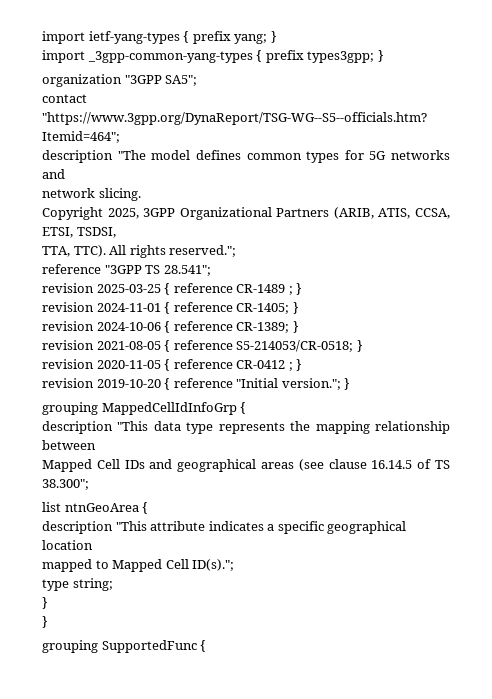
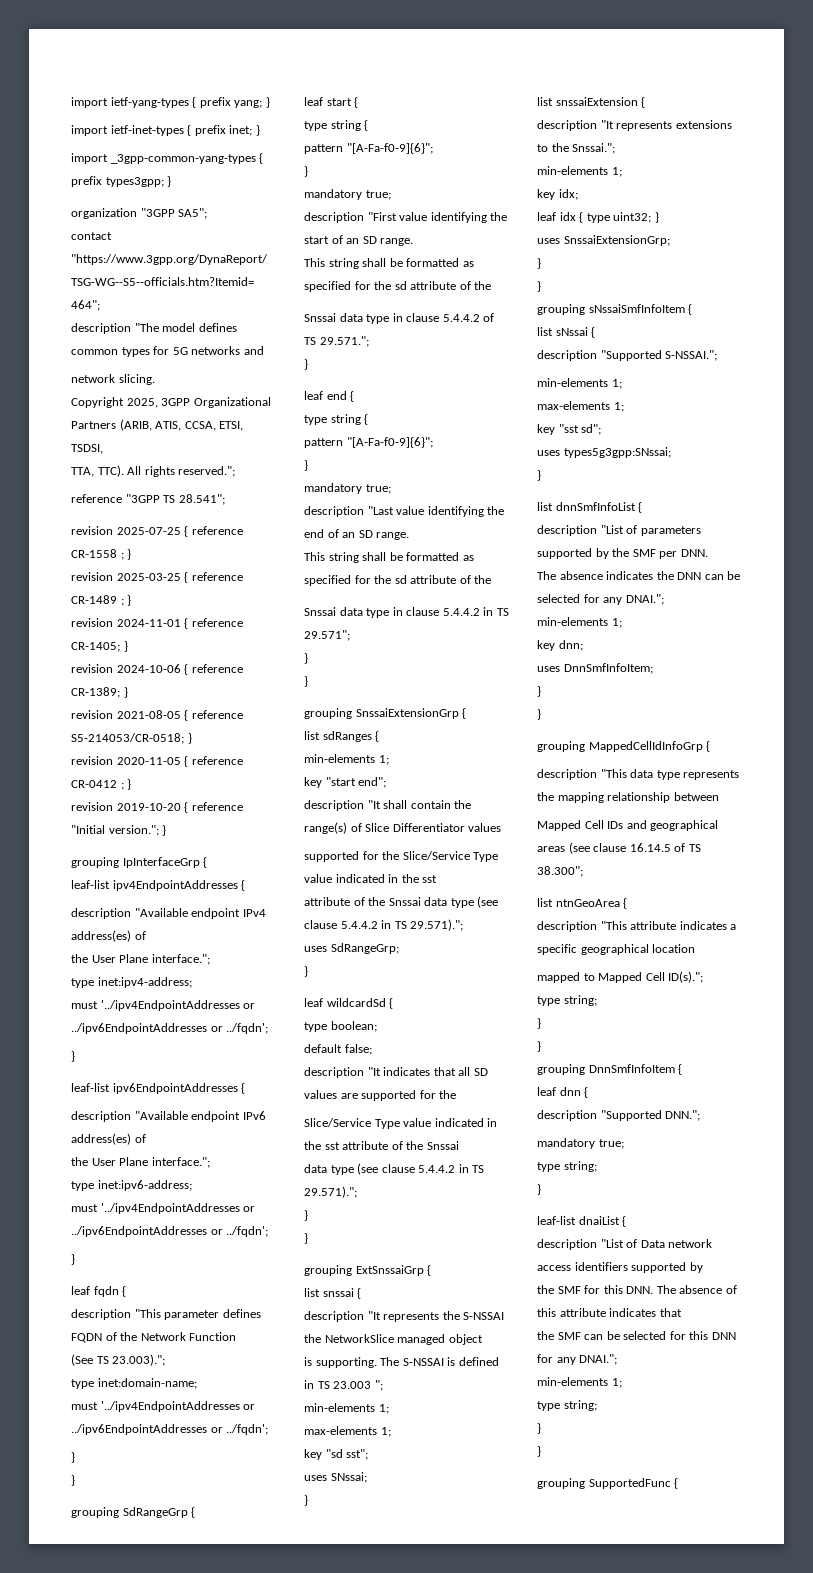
(277, 37) none -> [71,125,260,136] // import ietf-inet-types { prefix inet; }
(211, 270) none -> [71,526,243,537] [71,549,132,560] // revision 2025-07-25 { reference CR-1558 ; }
(351, 384) none -> [71,857,208,868] [71,880,246,891] [71,908,266,919] [71,930,146,942] [71,954,210,965] [71,977,192,988] [71,1000,256,1011] [71,1023,269,1034] [71,1051,75,1062] [71,1083,246,1094] [71,1111,266,1122] [71,1133,146,1145] [71,1157,210,1168] [71,1180,192,1191] [71,1203,256,1214] [71,1226,269,1237] [71,1254,75,1265] [71,1286,127,1297] [71,1309,261,1320] [71,1332,237,1343] [71,1354,166,1366] [71,1378,197,1389] [71,1401,256,1412] [71,1424,269,1435] [71,1452,75,1463] [71,1475,75,1486] [71,1507,196,1518] [304,97,359,108] [304,120,369,131] [304,143,433,154] [304,166,308,177] [304,189,391,200] [304,212,508,223] [304,235,414,246] [304,258,474,269] [304,281,492,292] [304,313,495,324] [304,336,369,347] [304,359,308,370] [304,391,355,402] [304,414,369,425] [304,437,433,448] [304,460,308,471] [304,483,391,494] [304,506,505,517] [304,529,410,540] [304,552,474,563] [304,575,492,586] [304,607,509,618] [304,630,350,641] [304,653,308,664] [304,676,308,687] [304,708,467,719] [304,731,380,742] [304,754,389,765] [304,777,387,788] [304,800,472,811] [304,822,502,834] [304,851,499,862] [304,874,438,883] [304,896,499,908] [304,919,464,931] [304,943,399,954] [304,966,308,977] [304,998,394,1009] [304,1021,377,1032] [304,1044,372,1055] [304,1067,488,1078] [304,1090,457,1101] [304,1118,498,1129] [304,1141,459,1150] [304,1163,485,1175] [304,1186,357,1198] [304,1210,308,1221] [304,1233,308,1244] [304,1265,432,1276] [304,1288,362,1299] [304,1311,505,1322] [304,1334,483,1345] [304,1357,499,1368] [304,1380,383,1391] [304,1403,389,1414] [304,1426,391,1437] [304,1449,369,1460] [304,1472,367,1483] [304,1495,308,1506] [537,97,646,108] [537,120,732,131] [537,143,616,154] [537,166,622,177] [537,189,578,200] [537,212,659,223] [537,235,670,246] [537,258,541,269] [537,281,541,292] [537,304,693,315] [537,327,596,338] [537,350,718,361] [537,378,622,389] [537,401,624,412] [537,424,602,435] [537,447,671,458] [537,470,541,481] [537,502,643,513] [537,525,701,536] [537,548,708,559] [537,571,741,580] [537,594,664,605] [537,617,622,628] [537,640,583,651] [537,663,653,674] [537,686,541,697] [537,709,541,720] // grouping IpInterfaceGrp { // leaf-list ipv4EndpointAddresses { // description "Available endpoint IPv4 address(es) of // the User Plane interface."; // type inet:ipv4-address; // must '../ipv4EndpointAddresses or ../ipv6EndpointAddresses or ../fqdn'; // } // leaf-list ipv6EndpointAddresses { // description "Available endpoint IPv6 address(es) of // the User Plane interface."; // type inet:ipv6-address; // must '../ipv4EndpointAddresses or ../ipv6EndpointAddresses or ../fqdn'; // } // leaf fqdn { // description "This parameter defines FQDN of the Network Function // (See TS 23.003)."; // type inet:domain-name; // must '../ipv4EndpointAddresses or ../ipv6EndpointAddresses or ../fqdn'; // } // } // grouping SdRangeGrp { // leaf start { // type string { // pattern "[A-Fa-f0-9]{6}"; // } // mandatory true; // description "First value identifying the start of an SD range. // This string shall be formatted as specified for the sd attribute of the // Snssai data type in clause 5.4.4.2 of TS 29.571."; // } // leaf end { // type string { // pattern "[A-Fa-f0-9]{6}"; // } // mandatory true; // description "Last value identifying the end of an SD range. // This string shall be formatted as specified for the sd attribute of the // Snssai data type in clause 5.4.4.2 in TS 29.571"; // } // } // grouping SnssaiExtensionGrp { // list sdRanges { // min-elements 1; // key "start end"; // description "It shall contain the range(s) of Slice Differentiator values // supported for the Slice/Service Type value indicated in the sst // attribute of the Snssai data type (see clause 5.4.4.2 in TS 29.571)."; // uses SdRangeGrp; // } // leaf wildcardSd { // type boolean; // default false; // description "It indicates that all SD values are supported for the // Slice/Service Type value indicated in the sst attribute of the Snssai // data type (see clause 5.4.4.2 in TS 29.571)."; // } // } // grouping ExtSnssaiGrp { // list snssai { // description "It represents the S-NSSAI the NetworkSlice managed object // is supporting. The S-NSSAI is defined in TS 23.003 "; // min-elements 1; // max-elements 1; // key "sd sst"; // uses SNssai; // } // list snssaiExtension { // description "It represents extensions to the Snssai."; // min-elements 1; // key idx; // leaf idx { type uint32; } // uses SnssaiExtensionGrp; // } // } // grouping sNssaiSmfInfoItem { // list sNssai { // description "Supported S-NSSAI."; // min-elements 1; // max-elements 1; // key "sst sd"; // uses types5g3gpp:SNssai; // } // list dnnSmfInfoList { // description "List of parameters supported by the SMF per DNN. // The absence indicates the DNN can be selected for any DNAI."; // min-elements 1; // key dnn; // uses DnnSmfInfoItem; // } // }
(48, 622) none -> [537,1064,683,1075] [537,1087,589,1098] [537,1110,701,1121] [537,1138,624,1149] [537,1161,597,1172] [537,1184,541,1195] [537,1216,627,1227] [537,1239,713,1250] [537,1262,703,1273] [537,1285,737,1294] [537,1308,682,1317] [537,1331,736,1340] [537,1354,618,1365] [537,1377,622,1388] [537,1400,597,1411] [537,1423,541,1434] [537,1446,541,1457] // grouping DnnSmfInfoItem { // leaf dnn { // description "Supported DNN."; // mandatory true; // type string; // } // leaf-list dnaiList { // description "List of Data network access identifiers supported by // the SMF for this DNN. The absence of this attribute indicates that // the SMF can be selected for this DNN for any DNAI."; // min-elements 1; // type string; // } // }

